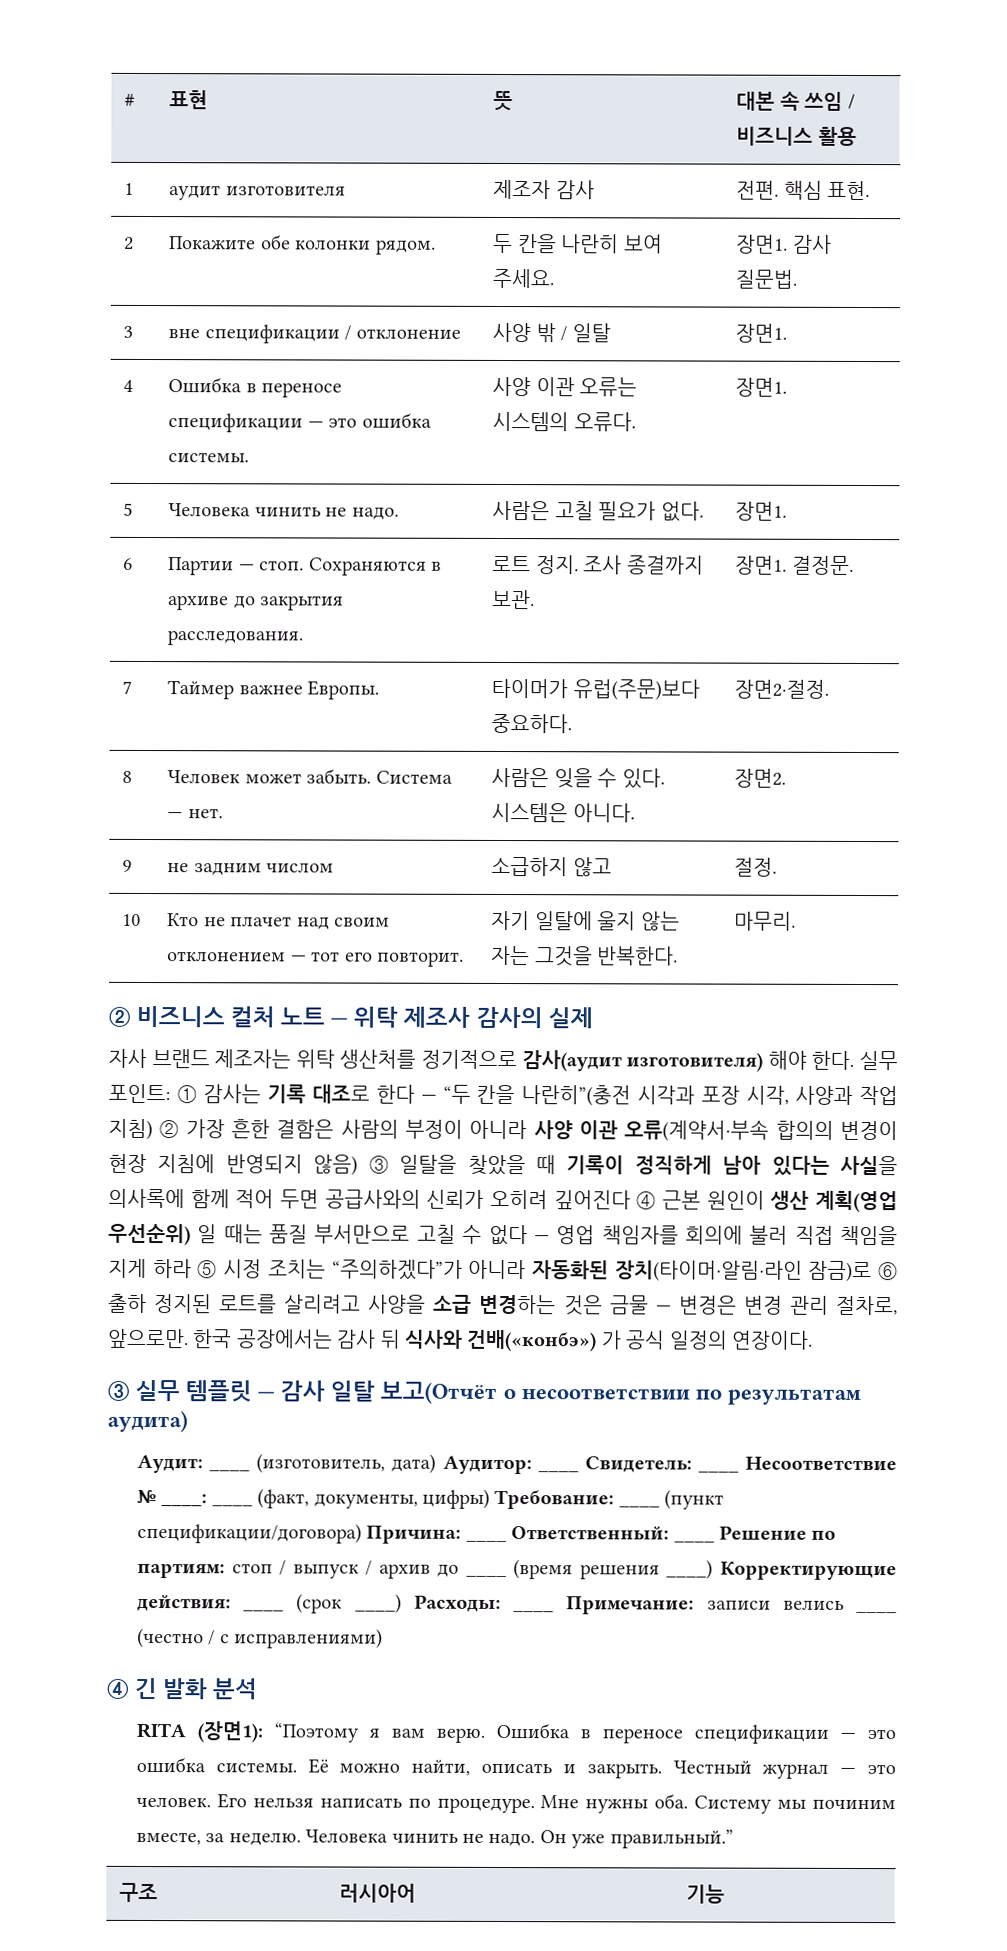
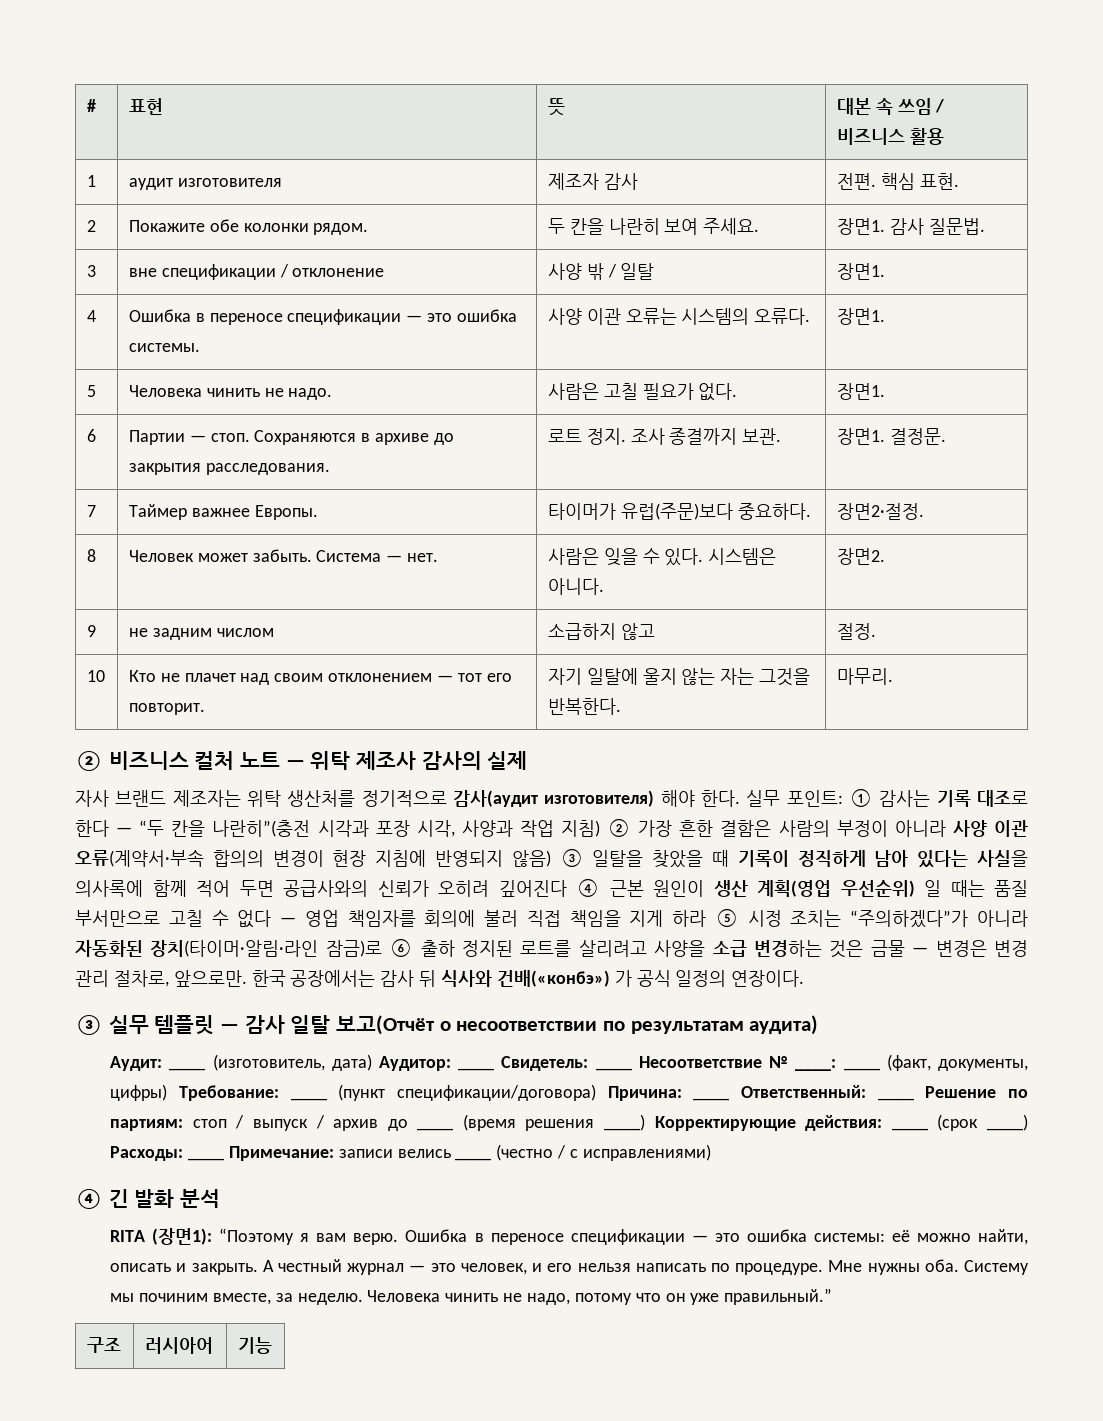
[215,1758,329,1774] системы. Её -> [813,1230,910,1242] системы: её
[672,1760,752,1774] Честный -> [262,1259,343,1272] А честный
[136,1793,247,1809] человек. Его -> [460,1263,573,1275] человек, и его
[488,1830,567,1847] надо. Он -> [527,1293,686,1305] надо, потому что он

